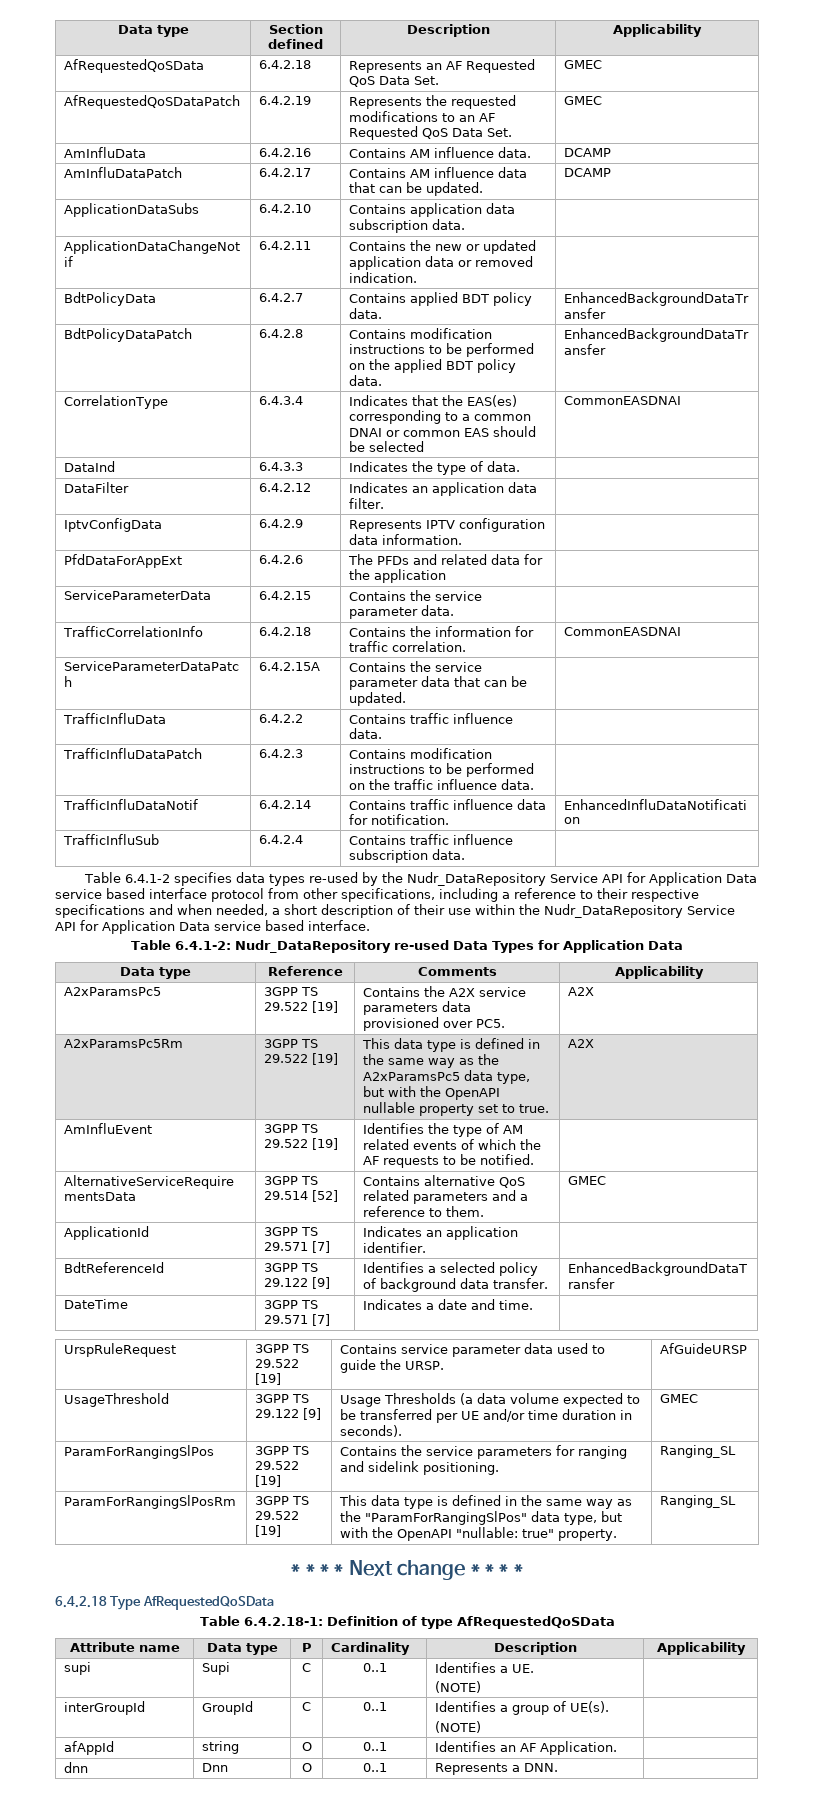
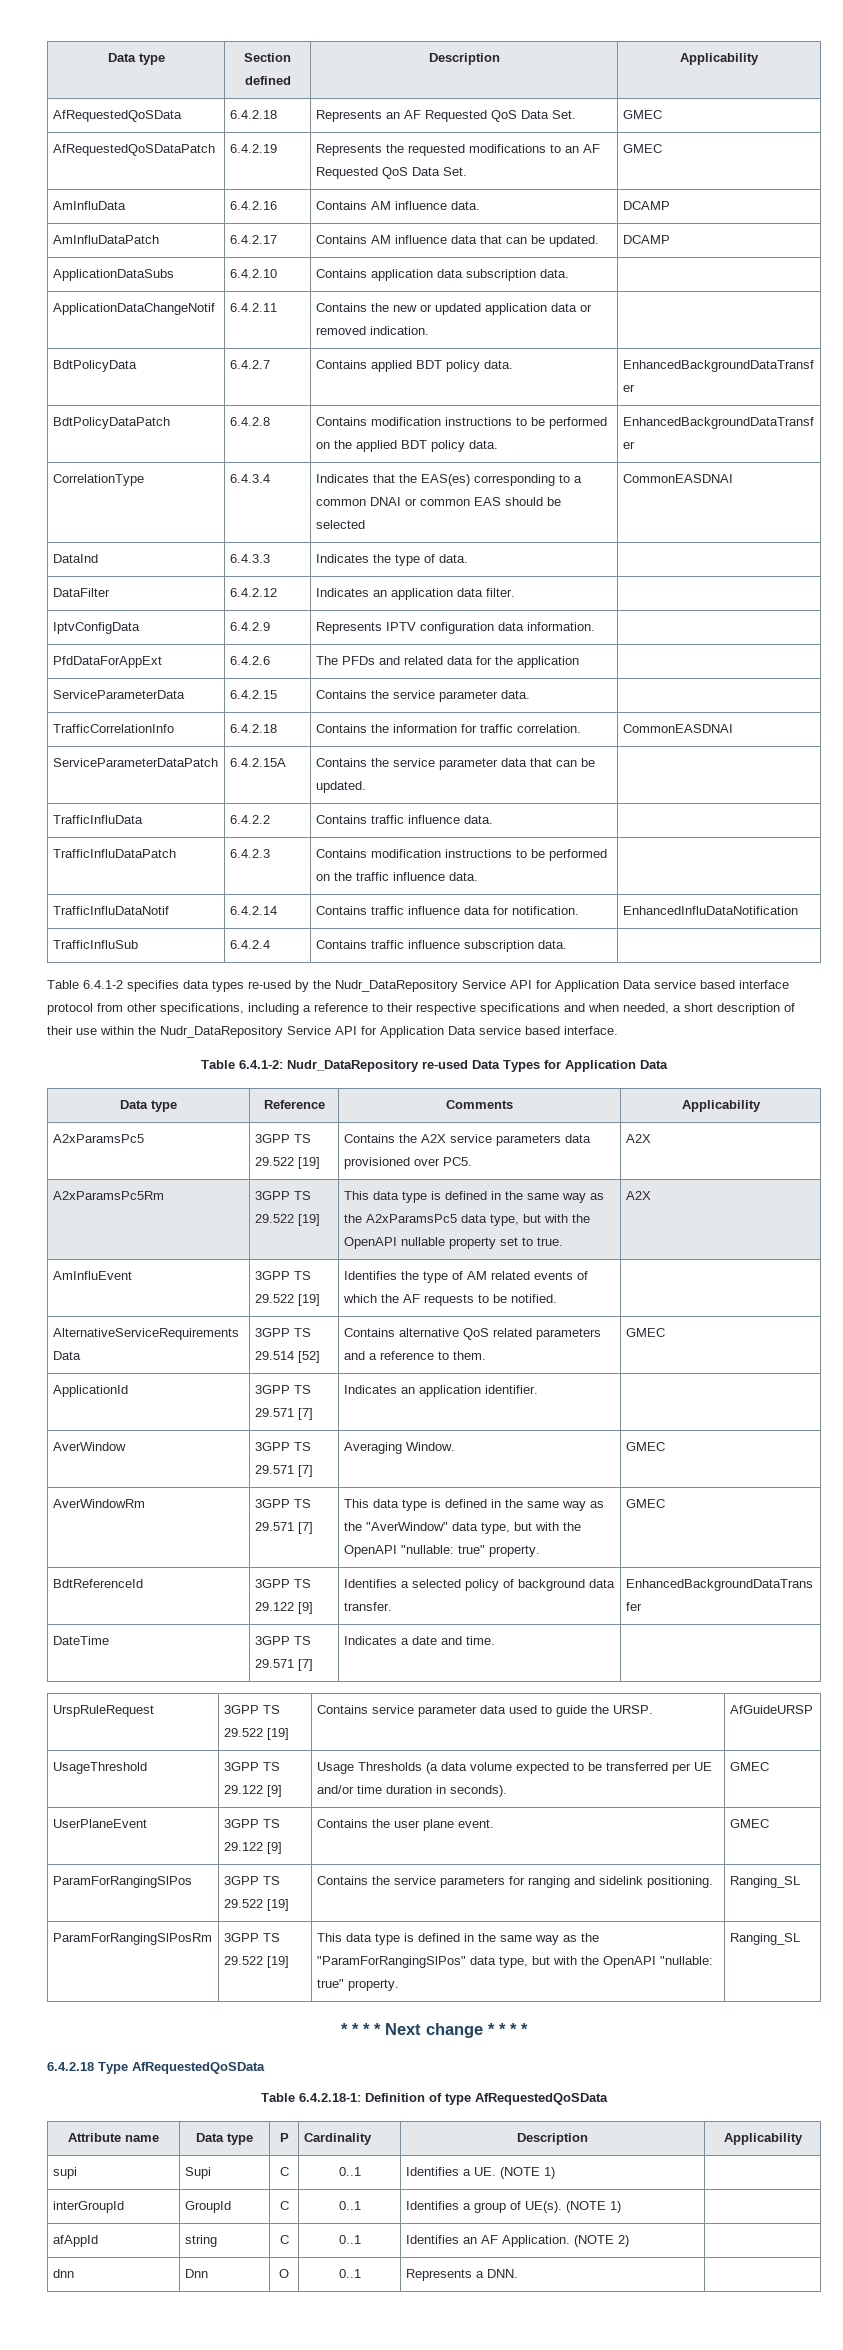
(427, 1247) none -> [52,1442,126,1451] [254,1442,311,1451] [254,1465,313,1477] [343,1442,455,1454] [625,1442,665,1451] [52,1499,145,1508] [254,1499,311,1508] [254,1522,313,1534] [343,1499,604,1511] [343,1522,581,1534] [343,1545,540,1557] [625,1499,665,1508] // AverWindow | 3GPP TS 29.571 [7] | Averaging Window. | GMEC // AverWindowRm | 3GPP TS 29.571 [7] | This data type is defined in the same way as the "AverWindow" data type, but with the OpenAPI "nullable: true" property. | GMEC
(699, 1398) none -> [52,1819,147,1828] [223,1819,280,1828] [223,1842,282,1854] [316,1819,494,1831] [729,1819,769,1828] // UserPlaneEvent | 3GPP TS 29.122 [9] | Contains the user plane event. | GMEC
[435,1681,482,1693] // (NOTE) -> [499,2167,555,2179] (NOTE 1)
[435,1721,482,1733] // (NOTE) -> [565,2201,621,2213] (NOTE 1)
[301,1742,312,1751] O -> [279,2235,289,2244] C
(618, 1748) none -> [573,2235,629,2247] (NOTE 2)

